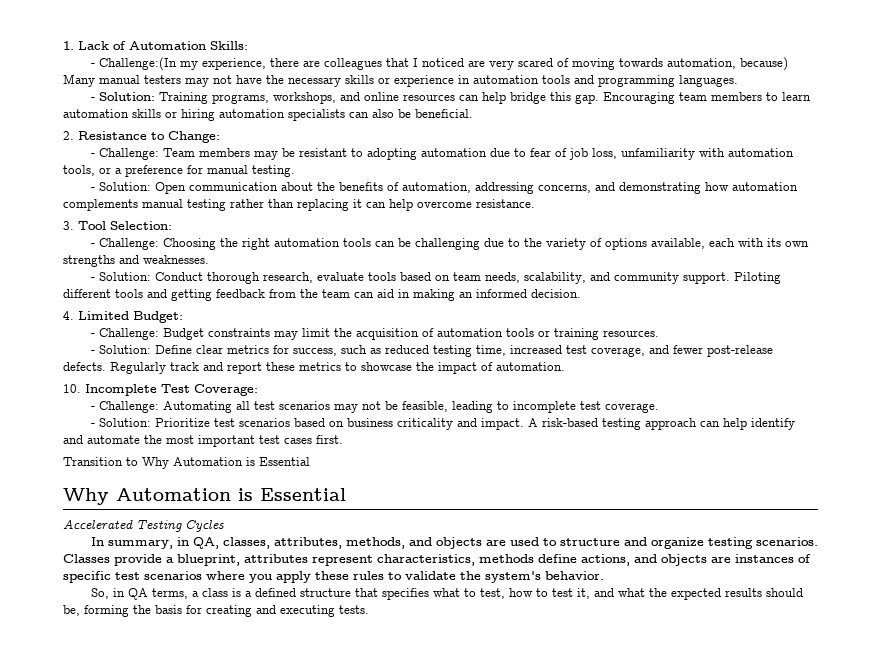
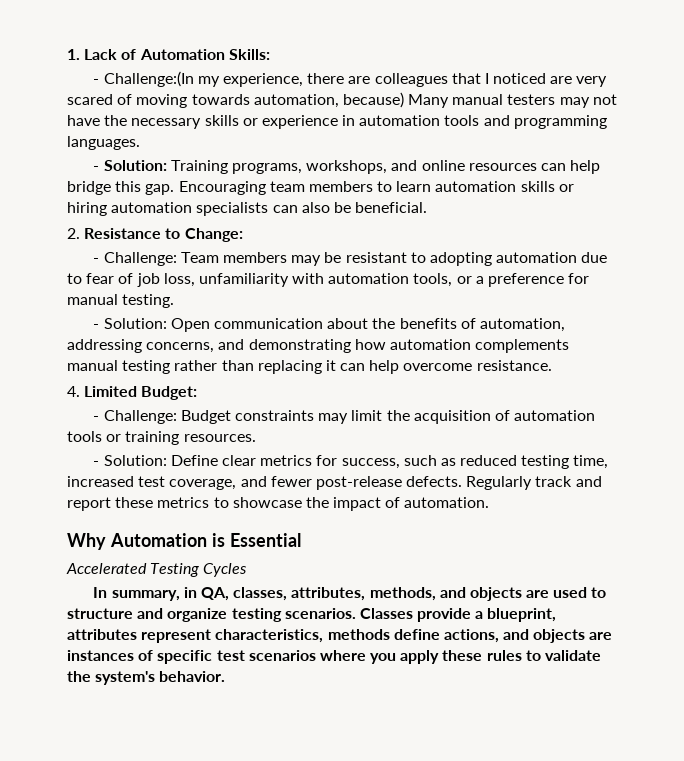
[63,221,172,230] [90,238,809,250] [63,255,209,267] [90,272,781,284] [63,289,581,301] // 3. Tool Selection: // - Challenge: Choosing the right automation tools can be challenging due to the variety of options available, each with its own strengths and weaknesses. // - Solution: Conduct thorough research, evaluate tools based on team needs, scalability, and community support. Piloting different tools and getting feedback from the team can aid in making an informed decision. -> (552, 365) none
[63,384,258,396] [90,401,659,413] [90,418,795,430] [63,435,343,447] [63,457,310,469] // 10. Incomplete Test Coverage: // - Challenge: Automating all test scenarios may not be feasible, leading to incomplete test coverage. // - Solution: Prioritize test scenarios based on business criticality and impact. A risk-based testing approach can help identify and automate the most important test cases first. // Transition to Why Automation is Essential -> (490, 502) none
[90,588,803,600] [63,605,369,617] // So, in QA terms, a class is a defined structure that specifies what to test, how to test it, and what the expected results should be, forming the basis for creating and executing tests. -> (226, 676) none

